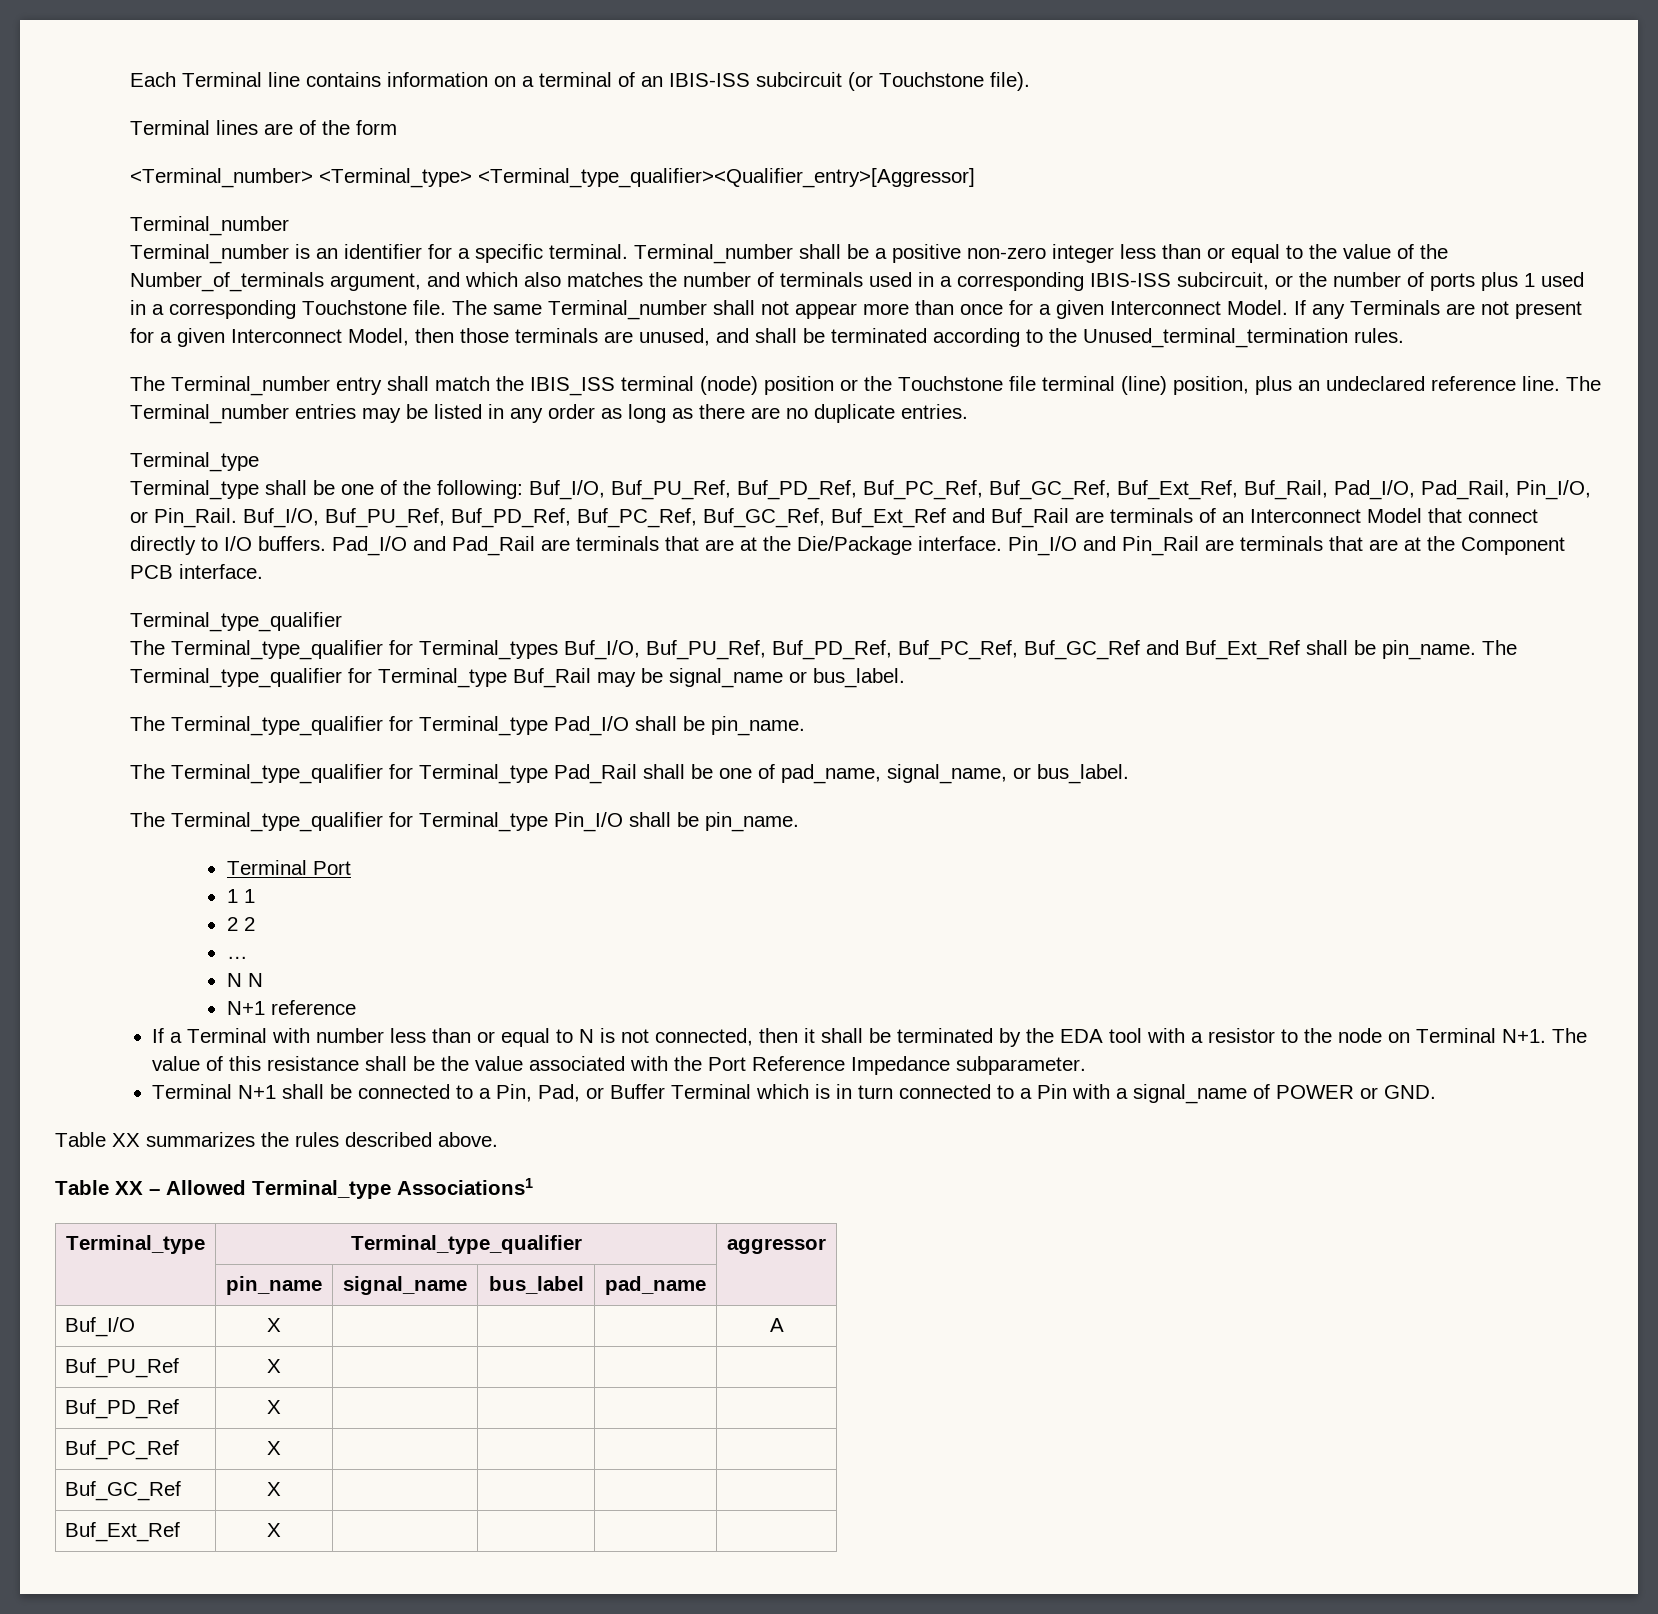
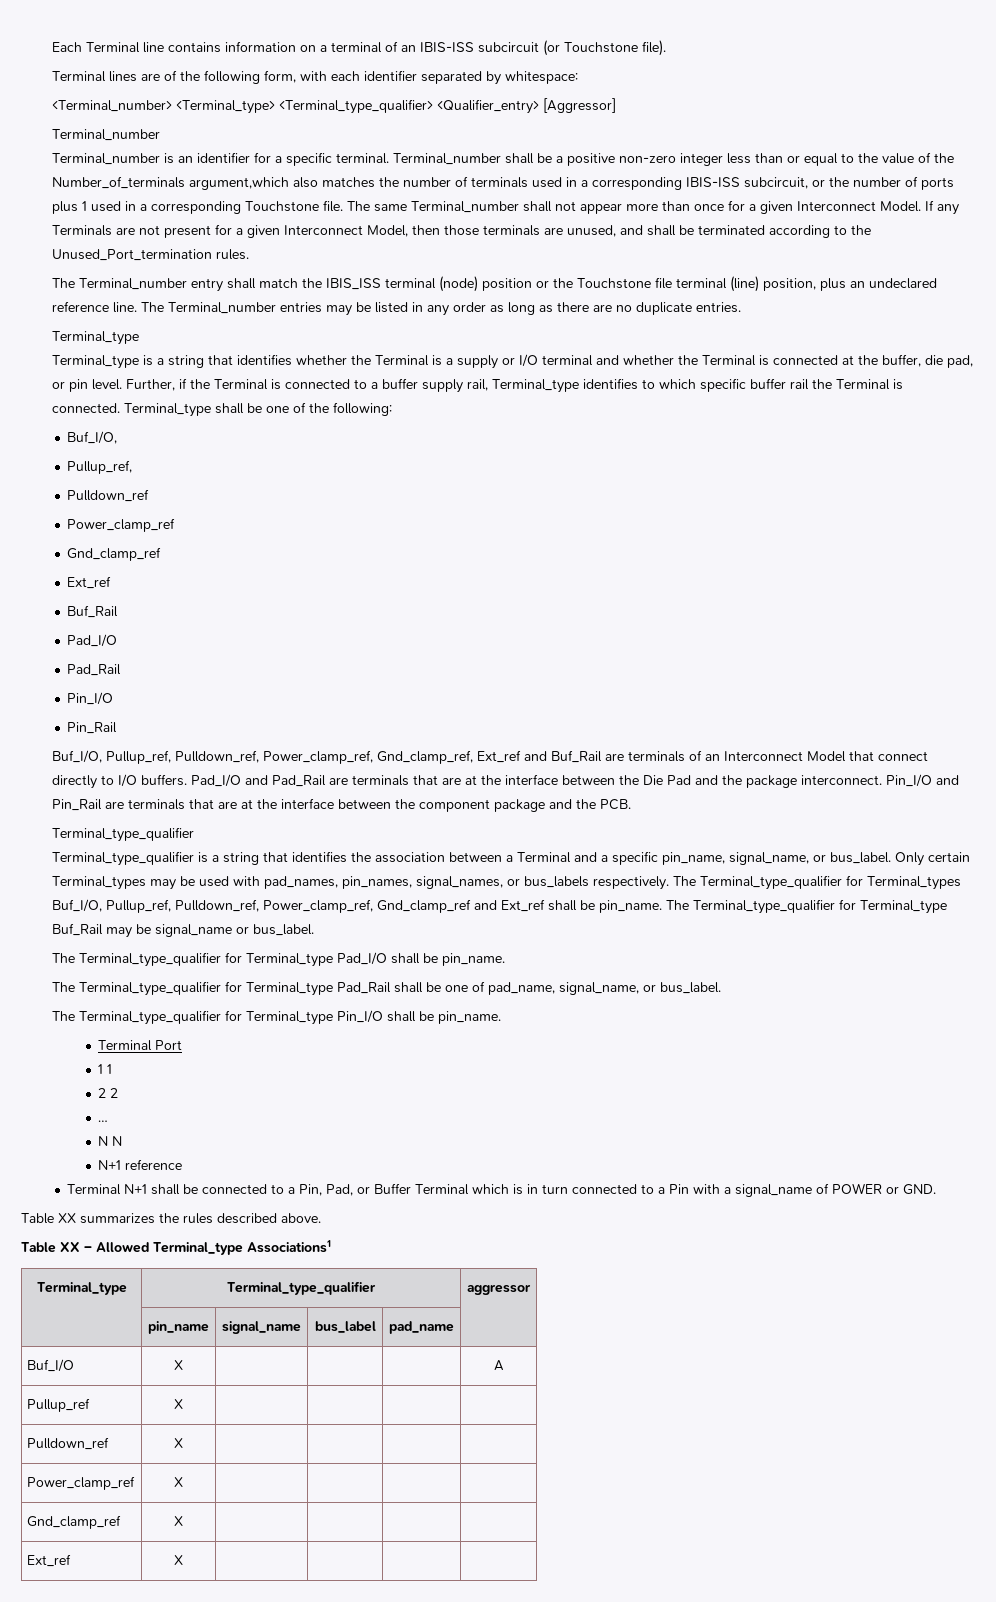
[355,120,397,135] form -> [204,70,579,85] following form, with each identifier separated by whitespace:
[477,168,975,188] <Terminal_type_qualifier><Qualifier_entry>[Aggressor] -> [279,98,617,114] <Terminal_type_qualifier> <Qualifier_entry> [Aggressor]
[329,272,518,291] argument, and which -> [189,177,290,190] argument,which
[1082,328,1348,348] Unused_terminal_termination -> [52,249,213,261] Unused_Port_termination
(259, 490) none -> [143,354,974,369] [52,378,904,393] [52,403,212,417] is a string that identifies whether the Terminal is a supply or I/O terminal and whether the Terminal is connected at the buffer, die pad, or pin level. Further, if the Terminal is connected to a buffer supply rail, Terminal_type identifies to which specific buffer rail the Terminal is connected. Terminal_type
[528,480,1591,500] [129,508,946,528] Buf_I/O, Buf_PU_Ref, Buf_PD_Ref, Buf_PC_Ref, Buf_GC_Ref, Buf_Ext_Ref, Buf_Rail, Pad_I/O, Pad_Rail, Pin_I/O, or Pin_Rail. Buf_I/O, Buf_PU_Ref, Buf_PD_Ref, Buf_PC_Ref, Buf_GC_Ref, Buf_Ext_Ref -> [67,431,118,444] [67,460,133,474] [67,489,150,502] [67,518,176,532] [67,547,162,561] [67,576,112,589] [67,605,119,618] [67,634,118,647] [67,664,122,676] [67,692,114,705] [67,722,118,734] [52,750,522,764] // Buf_I/O, // Pullup_ref, // Pulldown_ref // Power_clamp_ref // Gnd_clamp_ref // Ext_ref // Buf_Rail // Pad_I/O // Pad_Rail // Pin_I/O // Pin_Rail // Buf_I/O, Pullup_ref, Pulldown_ref, Power_clamp_ref, Gnd_clamp_ref, Ext_ref
[796,536,1002,555] Die/Package interface. -> [505,774,883,788] interface between the Die Pad and the package interconnect.
[1460,537,1565,555] [129,564,263,579] [129,612,342,632] Component PCB interface. // Terminal_type_qualifier // -> [281,798,632,812] [52,827,195,842] [52,851,971,866] [52,876,670,890] interface between the component package and the PCB. // Terminal_type_qualifier // Terminal_type_qualifier is a string that identifies the association between a Terminal and a specific pin_name, signal_name, or bus_label. Only certain Terminal_types may be used with pad_names, pin_names, signal_names, or bus_labels respectively.
[645,640,1300,660] Buf_PU_Ref, Buf_PD_Ref, Buf_PC_Ref, Buf_GC_Ref and Buf_Ext_Ref -> [106,899,546,913] Pullup_ref, Pulldown_ref, Power_clamp_ref, Gnd_clamp_ref and Ext_ref
[152,1028,1588,1047] [152,1056,1087,1075] // If a Terminal with number less than or equal to N is not connected, then it shall be terminated by the EDA tool with a resistor to the node on Terminal N+1. The value of this resistance shall be the value associated with the Port Reference Impedance subparameter. -> (183, 1164) none
[65,1358,180,1378] [267,1359,281,1373] [65,1399,180,1419] [267,1400,281,1414] [65,1440,180,1460] [267,1441,281,1455] [65,1481,182,1501] [267,1482,281,1496] [65,1522,181,1542] Buf_PU_Ref | X | | | | // Buf_PD_Ref | X | | | | // Buf_PC_Ref | X | | | | // Buf_GC_Ref | X | | | | // Buf_Ext_Ref -> [27,1398,91,1412] [174,1399,183,1409] [27,1437,110,1450] [174,1438,183,1448] [27,1476,136,1490] [174,1477,183,1487] [27,1515,122,1529] [174,1516,183,1526] [27,1554,72,1567] Pullup_ref | X | | | | // Pulldown_ref | X | | | | // Power_clamp_ref | X | | | | // Gnd_clamp_ref | X | | | | // Ext_ref

